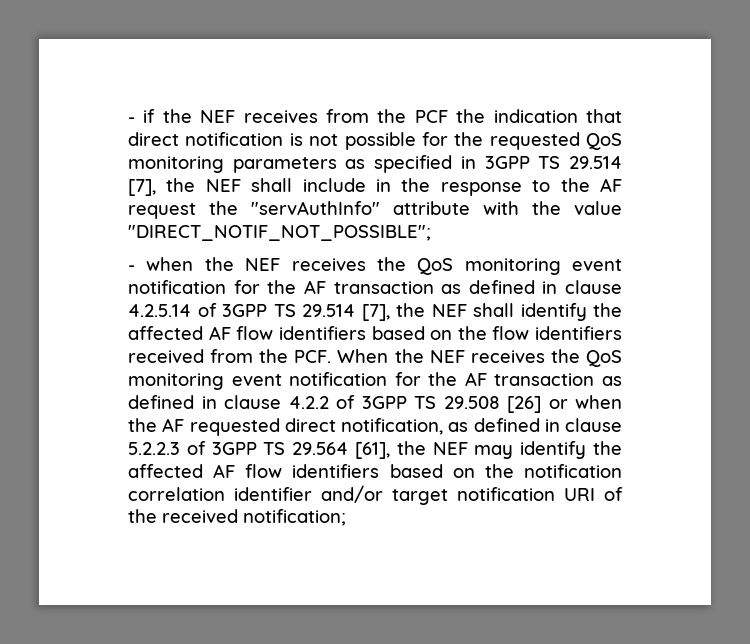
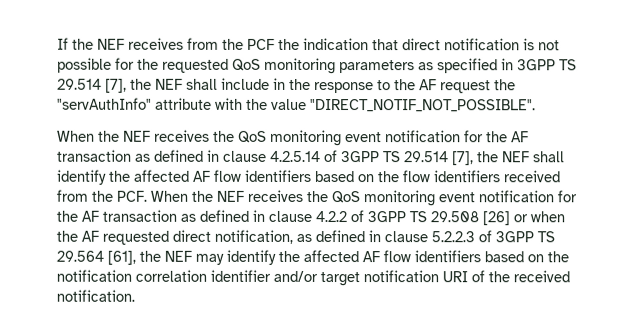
[128,109,156,123] - if -> [57,37,69,50] If
[128,225,431,241] [128,257,194,271] "DIRECT_NOTIF_NOT_POSSIBLE"; // - when -> [310,98,536,113] [57,130,95,142] "DIRECT_NOTIF_NOT_POSSIBLE". // When
[243,509,346,526] notification; -> [56,289,135,302] notification.

